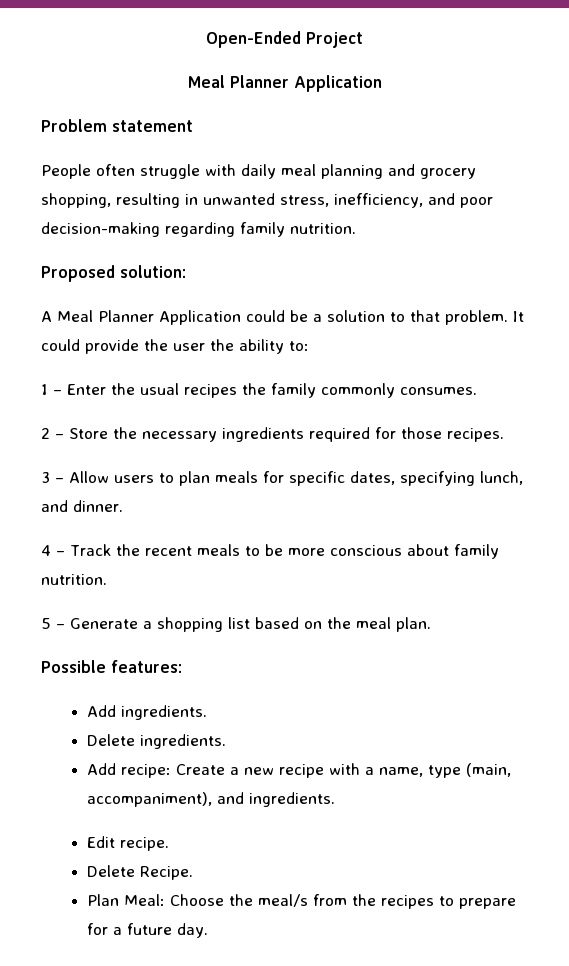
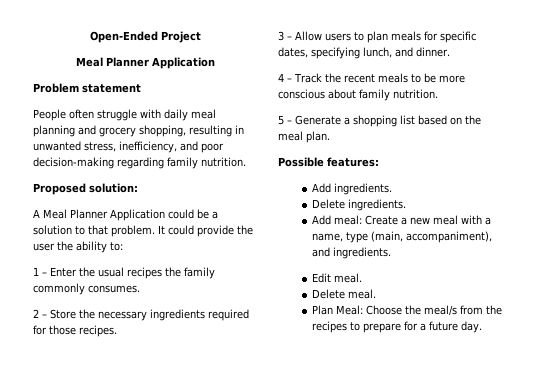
[121,764,172,778] recipe: -> [333,215,362,225] meal:
[279,764,325,778] recipe -> [432,215,458,225] meal
[120,837,170,851] [87,865,194,880] recipe. // Delete Recipe. -> [333,273,362,283] [311,289,376,299] meal. // Delete meal.

